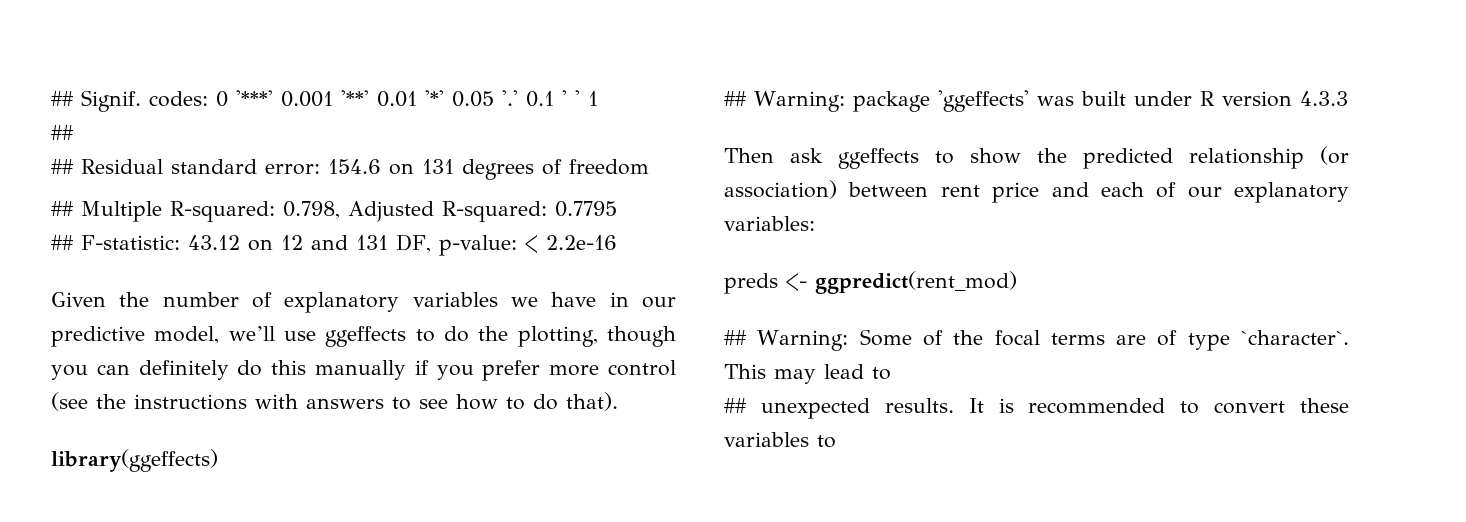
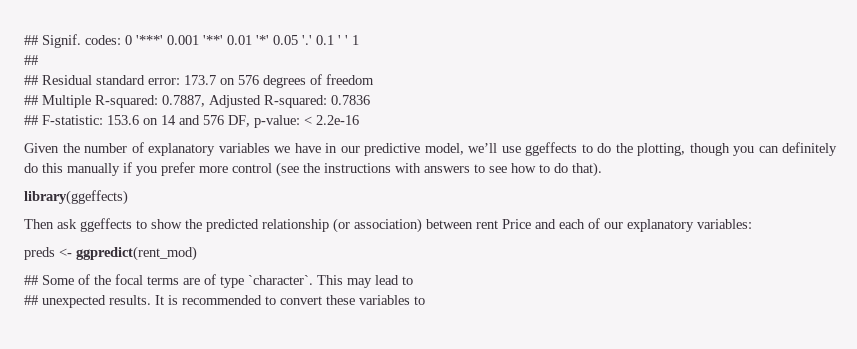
[328,159,454,175] 154.6 on 131 -> [184,75,259,85] 173.7 on 576
[283,201,340,219] 0.798, -> [162,95,205,107] 0.7887,
[555,201,617,217] 0.7795 -> [331,95,370,105] 0.7836
[188,235,388,251] 43.12 on 12 and 131 -> [107,115,224,125] 153.6 on 14 and 576
[724,90,1348,112] // ## Warning: package 'ggeffects' was built under R version 4.3.3 -> (128, 197) none
[992,182,1040,203] price -> [502,219,531,229] Price
[757,330,849,351] Warning: -> (38, 280) none

